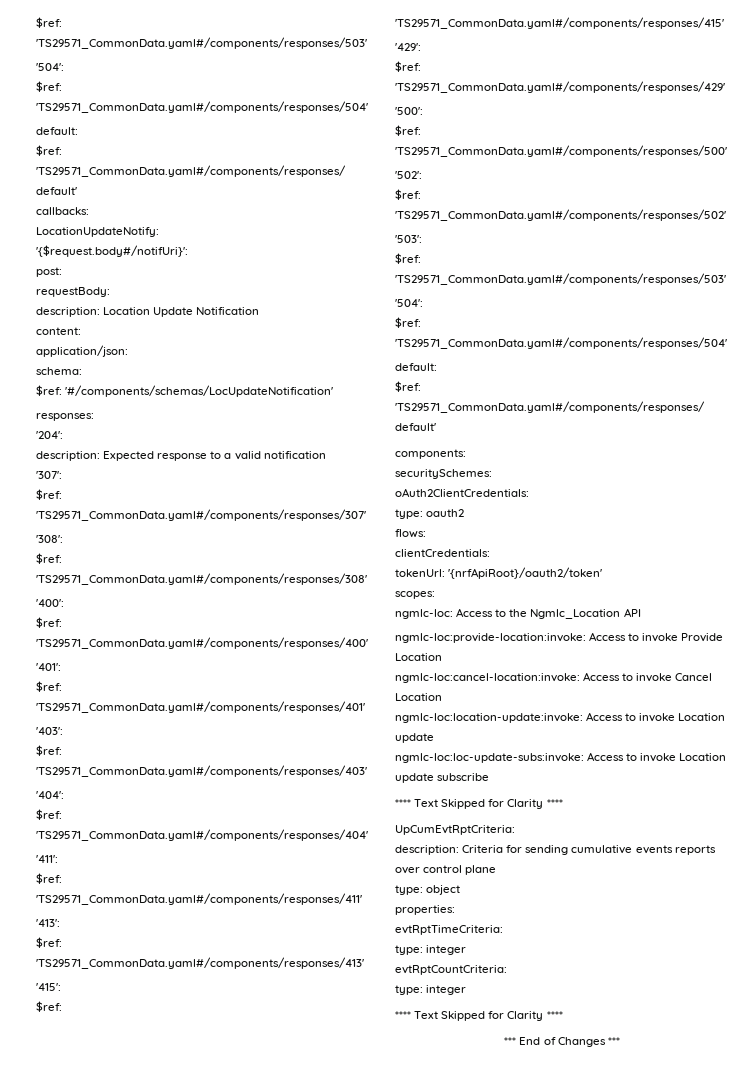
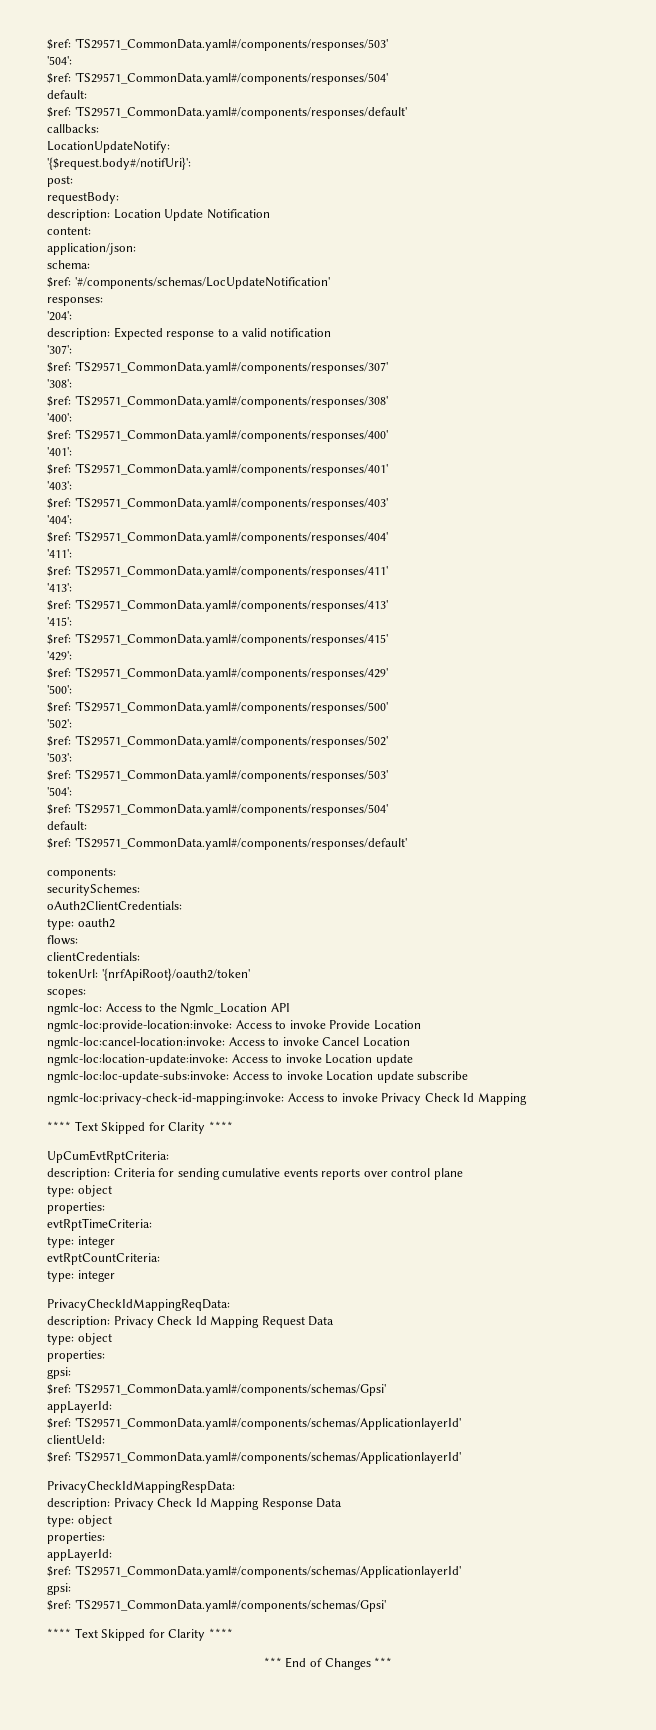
(490, 777) none -> [47,1093,527,1105] // ngmlc-loc:privacy-check-id-mapping:invoke: Access to invoke Privacy Check Id Mapping
(467, 990) none -> [47,1299,230,1311] [47,1316,335,1328] [47,1333,112,1345] [47,1350,105,1362] [47,1367,71,1379] [47,1383,386,1396] [47,1401,112,1413] [47,1417,461,1430] [47,1435,105,1444] [47,1451,461,1464] [47,1481,235,1493] [47,1498,343,1510] [47,1515,112,1527] [47,1532,105,1544] [47,1549,112,1561] [47,1565,461,1578] [47,1583,71,1595] [47,1599,386,1612] // PrivacyCheckIdMappingReqData: // description: Privacy Check Id Mapping Request Data // type: object // properties: // gpsi: // $ref: 'TS29571_CommonData.yaml#/components/schemas/Gpsi' // appLayerId: // $ref: 'TS29571_CommonData.yaml#/components/schemas/ApplicationlayerId' // clientUeId: // $ref: 'TS29571_CommonData.yaml#/components/schemas/ApplicationlayerId' // PrivacyCheckIdMappingRespData: // description: Privacy Check Id Mapping Response Data // type: object // properties: // appLayerId: // $ref: 'TS29571_CommonData.yaml#/components/schemas/ApplicationlayerId' // gpsi: // $ref: 'TS29571_CommonData.yaml#/components/schemas/Gpsi'

